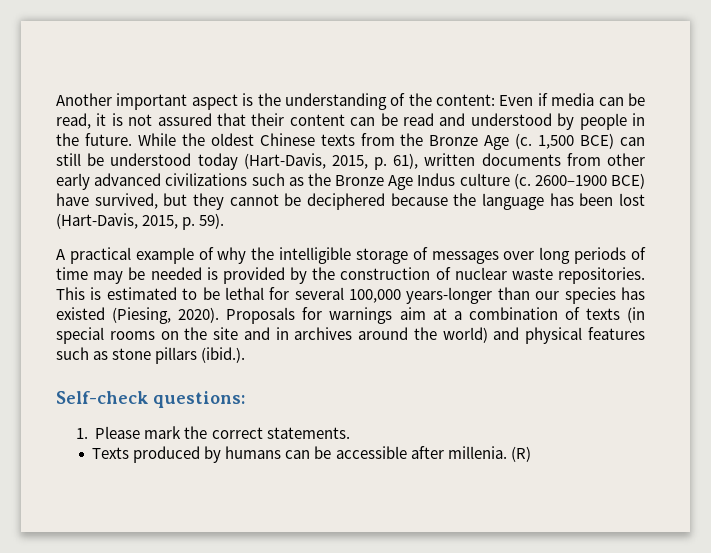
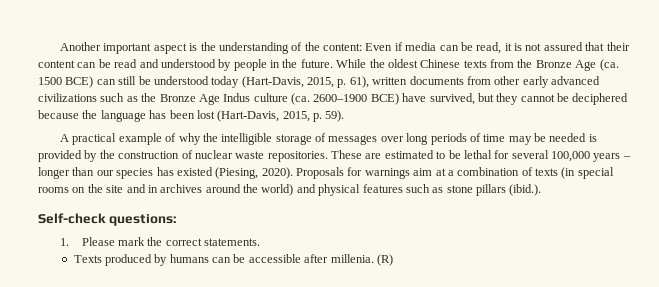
[515,133,575,149] (c. 1,500 -> [599,59,619,71] [38,77,62,85] (ca. 1500
[513,173,531,189] (c. -> [291,93,310,105] (ca.
[56,287,102,300] This is -> [331,150,382,159] These are
[406,287,493,304] years-longer -> [593,153,631,162] [38,167,70,179] years – longer

